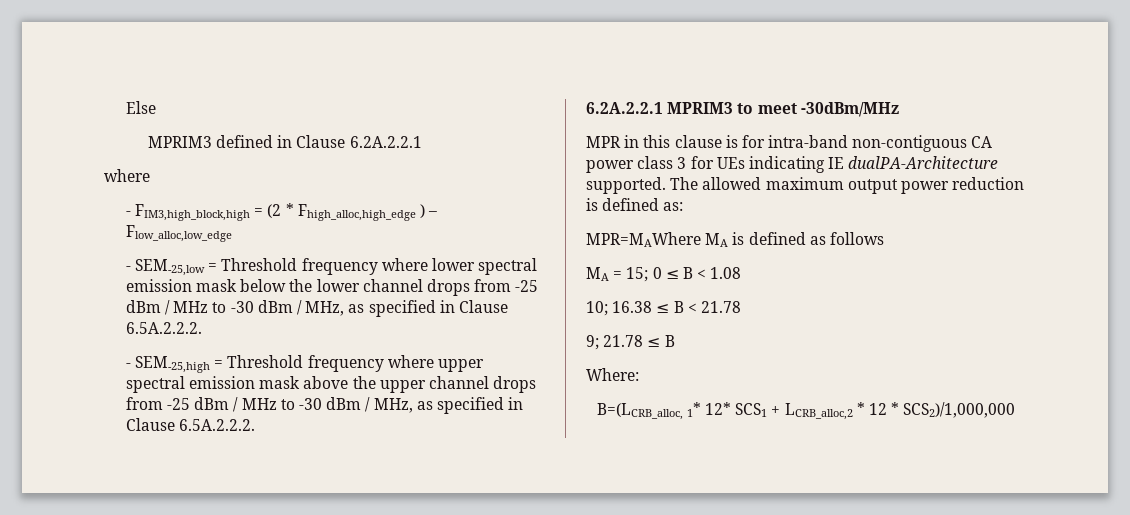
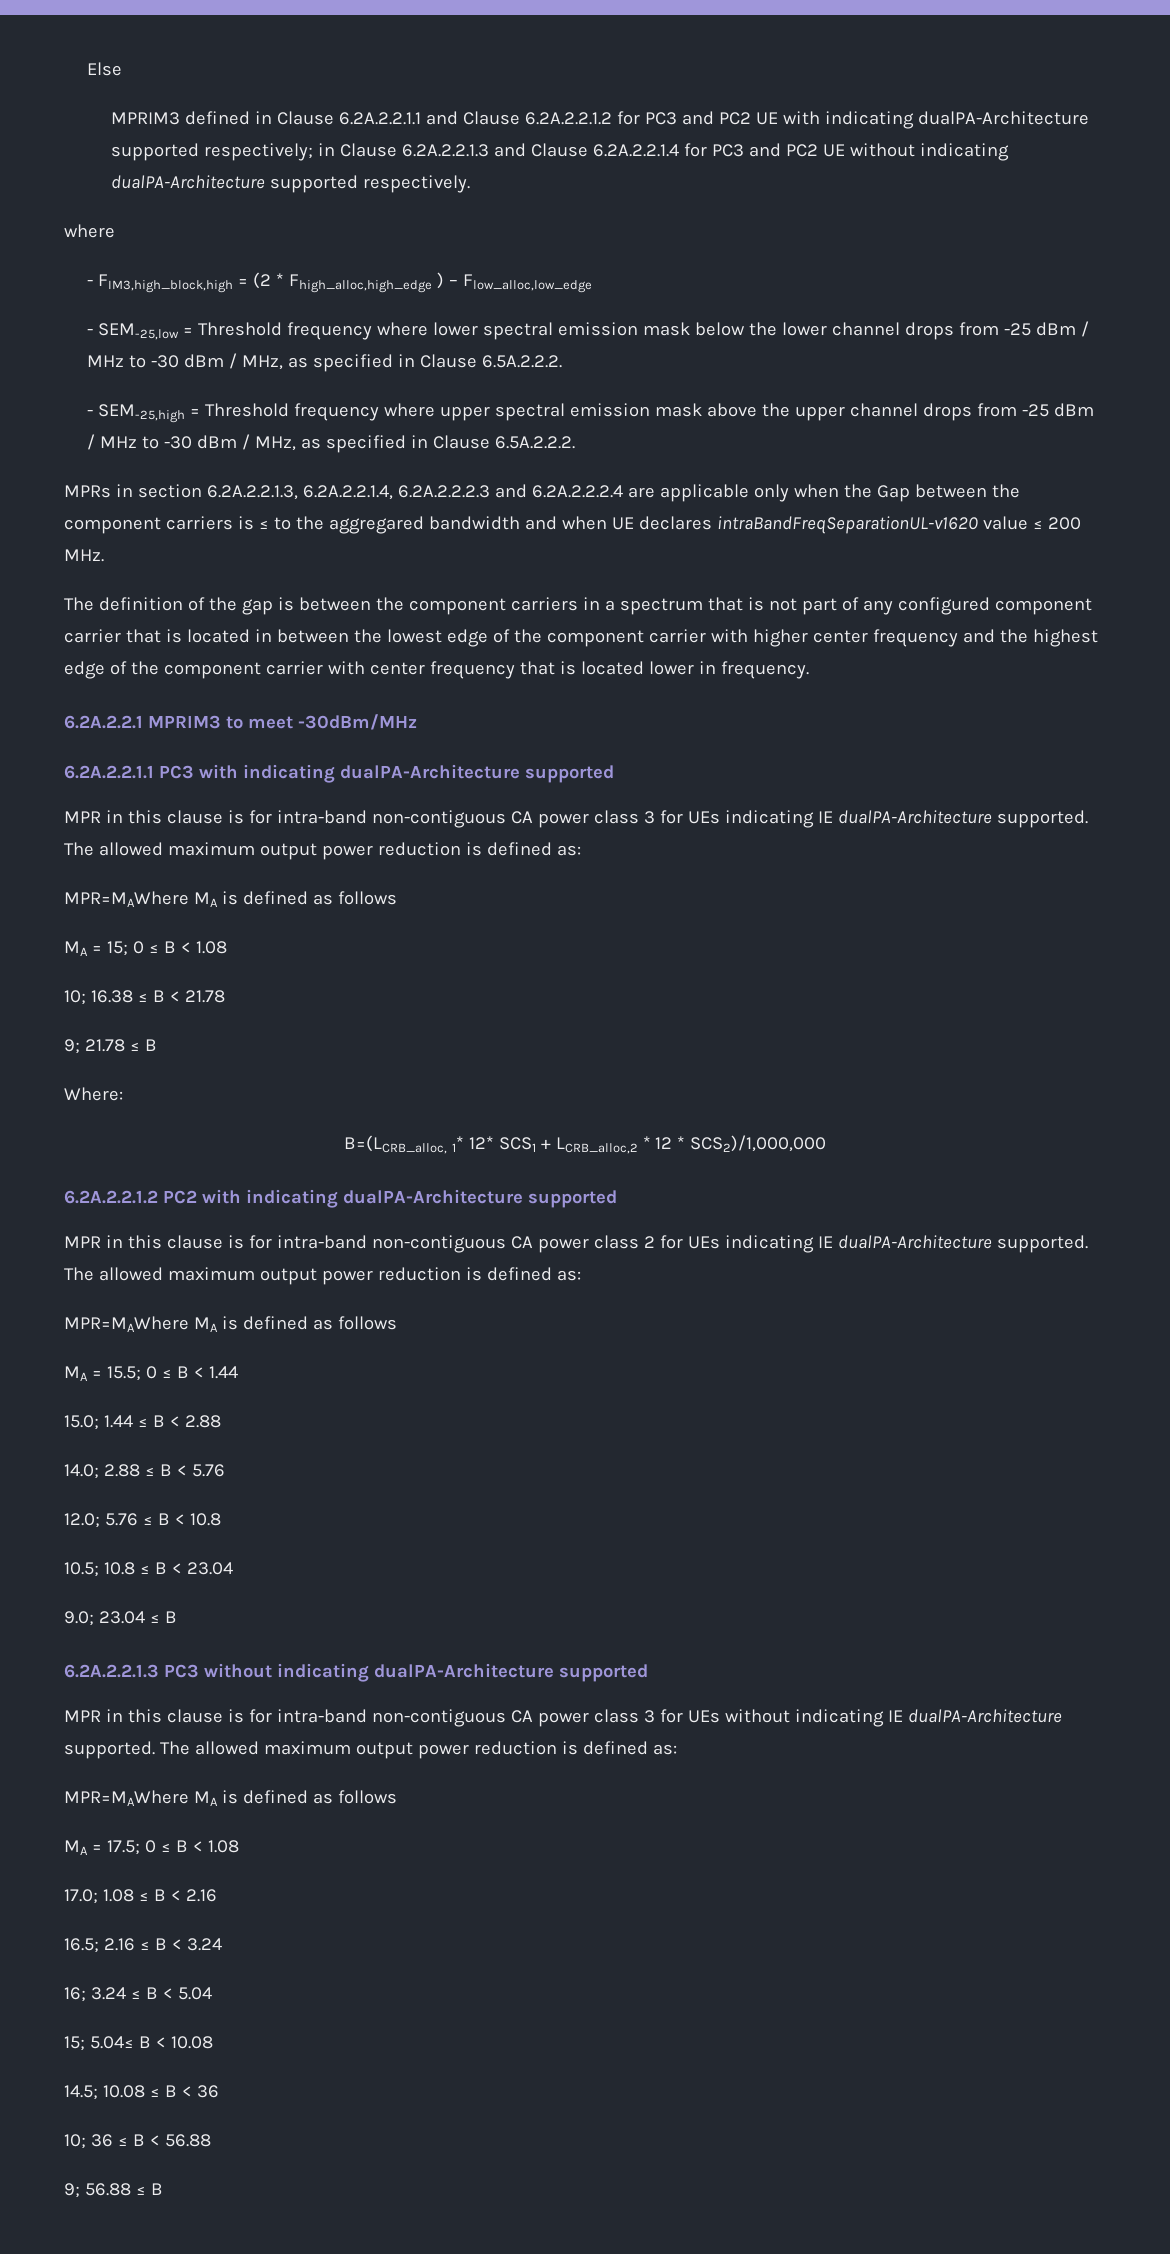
[349,136,422,148] 6.2A.2.2.1 -> [338,111,1089,129] [110,143,1009,161] [110,175,470,193] 6.2A.2.2.1.1 and Clause 6.2A.2.2.1.2 for PC3 and PC2 UE with indicating dualPA-Architecture supported respectively; in Clause 6.2A.2.2.1.3 and Clause 6.2A.2.2.1.4 for PC3 and PC2 UE without indicating dualPA-Architecture supported respectively.
(256, 425) none -> [64,484,1020,502] [64,516,1081,534] [64,549,104,562] [64,597,1092,615] [64,629,1098,647] [64,661,809,679] // MPRs in section 6.2A.2.2.1.3, 6.2A.2.2.1.4, 6.2A.2.2.2.3 and 6.2A.2.2.2.4 are applicable only when the Gap between the component carriers is ≤ to the aggregared bandwidth and when UE declares intraBandFreqSeparationUL-v1620 value ≤ 200 MHz. // The definition of the gap is between the component carriers in a spectrum that is not part of any configured component carrier that is located in between the lowest edge of the component carrier with higher center frequency and the highest edge of the component carrier with center frequency that is located lower in frequency.
(899, 109) none -> [64,764,614,783] // 6.2A.2.2.1.1 PC3 with indicating dualPA-Architecture supported
(1016, 410) none -> [64,1189,617,1208] [64,1235,1088,1253] [64,1267,581,1285] [64,1316,397,1332] [64,1366,238,1381] [64,1415,221,1430] [64,1464,225,1479] [64,1513,221,1528] [64,1562,233,1577] [64,1611,177,1626] [64,1663,648,1682] [64,1709,1062,1727] [64,1741,677,1759] [64,1790,397,1806] [64,1840,239,1855] [64,1889,217,1904] [64,1938,222,1953] [64,1987,212,2002] [64,2036,213,2051] [64,2085,219,2100] [64,2134,211,2149] [64,2183,163,2198] // 6.2A.2.2.1.2 PC2 with indicating dualPA-Architecture supported // MPR in this clause is for intra-band non-contiguous CA power class 2 for UEs indicating IE dualPA-Architecture supported. The allowed maximum output power reduction is defined as: // MPR=MAWhere MA is defined as follows // MA = 15.5; 0 ≤ B < 1.44 // 15.0; 1.44 ≤ B < 2.88 // 14.0; 2.88 ≤ B < 5.76 // 12.0; 5.76 ≤ B < 10.8 // 10.5; 10.8 ≤ B < 23.04 // 9.0; 23.04 ≤ B // 6.2A.2.2.1.3 PC3 without indicating dualPA-Architecture supported // MPR in this clause is for intra-band non-contiguous CA power class 3 for UEs without indicating IE dualPA-Architecture supported. The allowed maximum output power reduction is defined as: // MPR=MAWhere MA is defined as follows // MA = 17.5; 0 ≤ B < 1.08 // 17.0; 1.08 ≤ B < 2.16 // 16.5; 2.16 ≤ B < 3.24 // 16; 3.24 ≤ B < 5.04 // 15; 5.04≤ B < 10.08 // 14.5; 10.08 ≤ B < 36 // 10; 36 ≤ B < 56.88 // 9; 56.88 ≤ B

